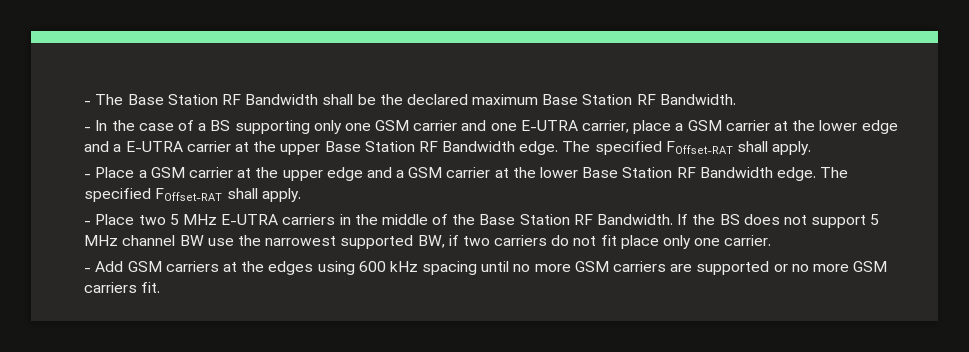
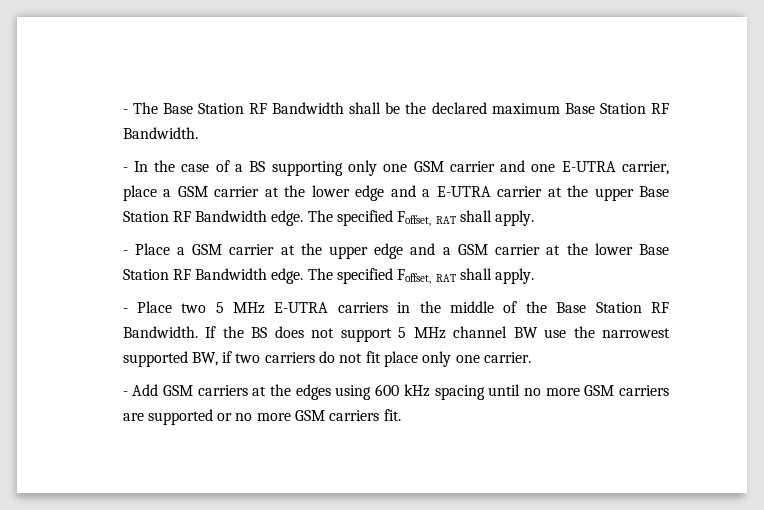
[665,141,733,154] FOffset-RAT -> [397,211,456,226] Foffset, RAT
[155,188,223,201] FOffset-RAT -> [397,269,456,284] Foffset, RAT

